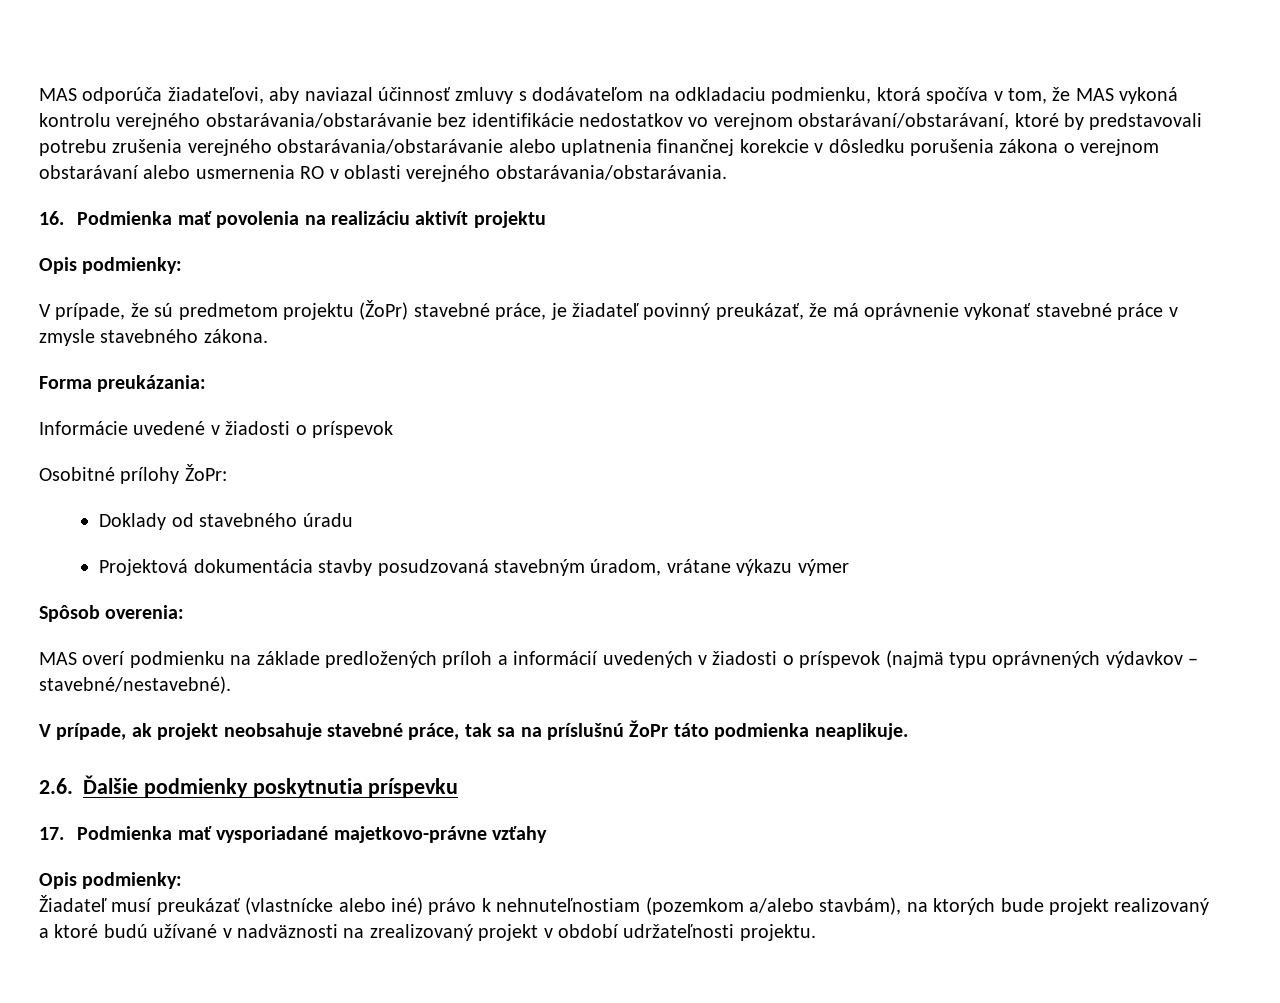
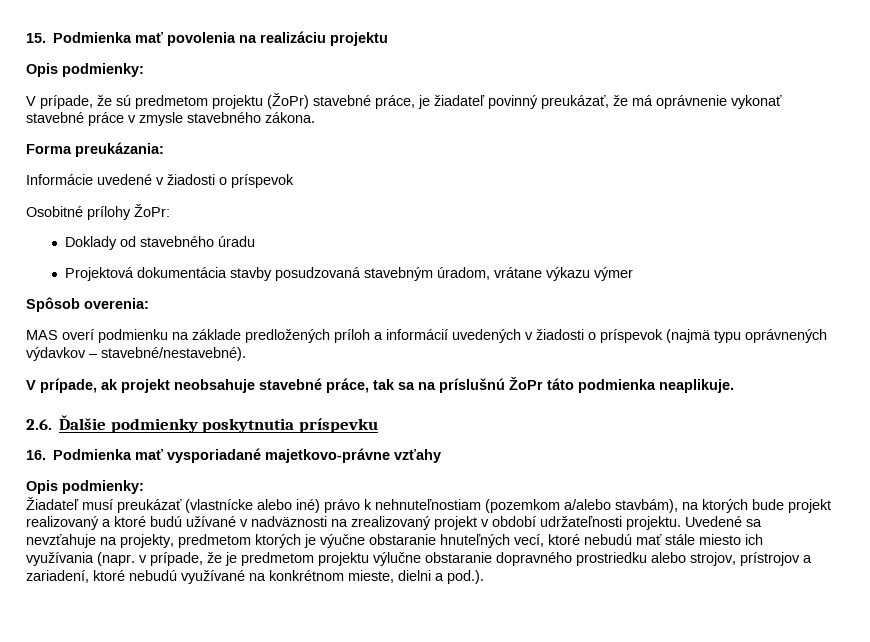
[39,87,1179,104] [39,113,1203,130] [39,139,1160,156] [39,165,727,182] [39,211,64,225] MAS odporúča žiadateľovi, aby naviazal účinnosť zmluvy s dodávateľom na odkladaciu podmienku, ktorá spočíva v tom, že MAS vykoná kontrolu verejného obstarávania/obstarávanie bez identifikácie nedostatkov vo verejnom obstarávaní/obstarávaní, ktoré by predstavovali potrebu zrušenia verejného obstarávania/obstarávanie alebo uplatnenia finančnej korekcie v dôsledku porušenia zákona o verejnom obstarávaní alebo usmernenia RO v oblasti verejného obstarávania/obstarávania. // 16. -> [26,33,46,43] 15.
[415,211,469,225] aktivít -> (327, 37) none
[39,827,64,840] 17. -> [26,450,46,460] 16.
(816, 932) none -> [685,516,762,527] [26,534,763,548] [26,552,812,566] [26,570,484,584] Uvedené sa nevzťahuje na projekty, predmetom ktorých je výučne obstaranie hnuteľných vecí, ktoré nebudú mať stále miesto ich využívania (napr. v prípade, že je predmetom projektu výlučne obstaranie dopravného prostriedku alebo strojov, prístrojov a zariadení, ktoré nebudú využívané na konkrétnom mieste, dielni a pod.).

